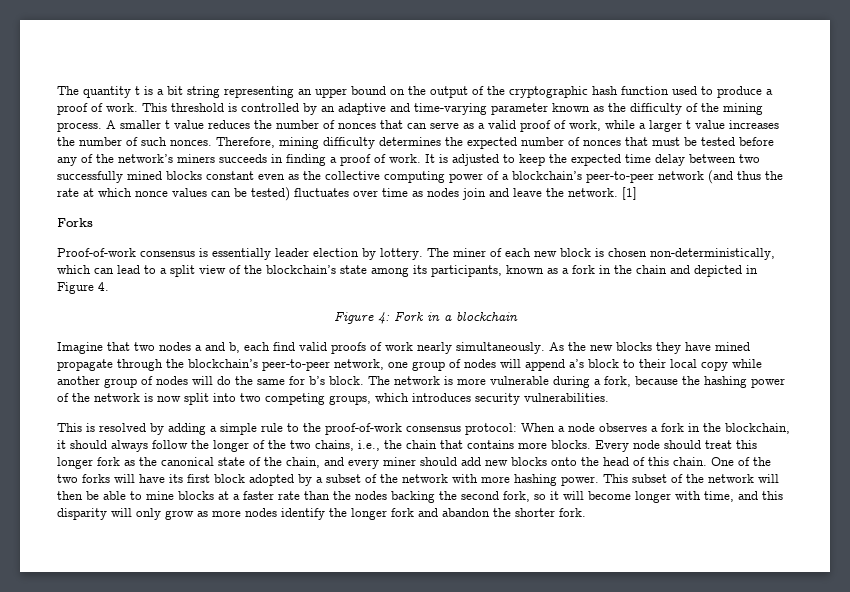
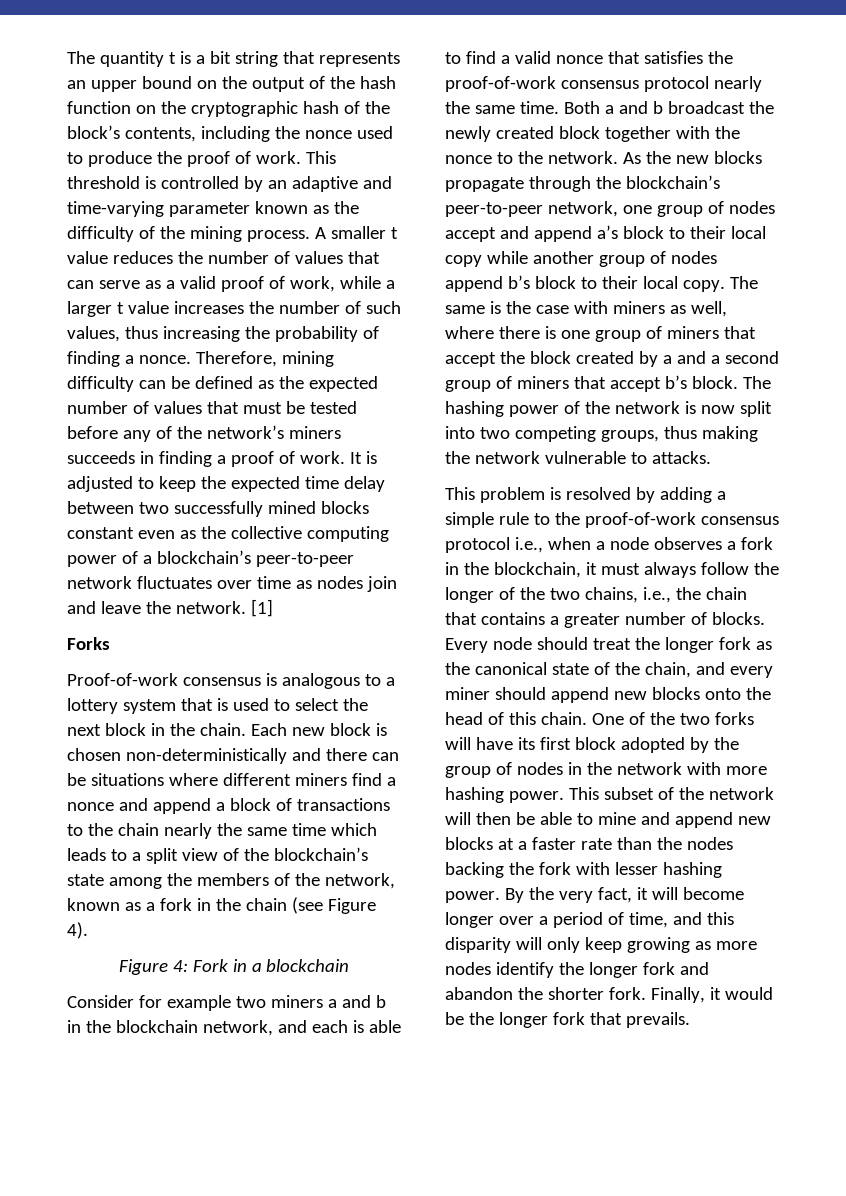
[224,86,294,98] representing -> [282,51,400,67] that represents
[509,86,669,98] cryptographic hash function -> [359,76,396,89] [67,101,390,117] [67,125,352,142] hash function on the cryptographic hash of the block’s contents, including the nonce
[766,89,773,95] a -> [156,151,182,164] the
[338,123,376,129] nonces -> [294,251,343,264] values
[170,137,441,149] nonces. Therefore, mining difficulty determines -> [67,326,379,342] [67,351,334,367] [67,376,274,392] values, thus increasing the probability of finding a nonce. Therefore, mining difficulty can be defined as
[583,140,621,146] nonces -> [153,401,202,414] values
[708,170,783,184] [57,187,290,201] (and thus the rate at which nonce values can be tested) -> (132, 582) none
[212,248,775,260] [57,265,140,274] essentially leader election by lottery. The miner of each new block is chosen non-deterministically, which can lead -> [281,673,395,689] [67,698,368,714] [67,723,387,736] [67,748,399,764] [67,773,396,786] [67,798,390,814] [67,823,377,839] [67,848,106,861] analogous to a lottery system that is used to select the next block in the chain. Each new block is chosen non-deterministically and there can be situations where different miners find a nonce and append a block of transactions to the chain nearly the same time which leads
[413,265,502,277] its participants, -> [166,873,395,889] the members of the network,
[670,265,758,277] [57,282,109,294] and depicted in Figure 4. -> [291,897,376,914] [67,922,88,939] (see Figure 4).
[57,342,545,354] Imagine that two nodes a and b, each find valid proofs of work nearly simultaneously. -> [67,995,386,1011] [67,1020,401,1036] [445,51,733,64] [445,76,762,92] [445,101,774,114] [445,126,740,142] [445,151,618,164] Consider for example two miners a and b in the blockchain network, and each is able to find a valid nonce that satisfies the proof-of-work consensus protocol nearly the same time. Both a and b broadcast the newly created block together with the nonce to the network.
[656,342,750,354] they have mined -> (762, 157) none
[500,359,521,368] will -> [445,226,529,242] accept and
[192,376,700,388] will do the same for b’s block. The network is more vulnerable during a fork, because the -> [445,275,758,292] [445,301,727,317] [445,326,756,342] [445,351,779,367] [445,375,771,392] append b’s block to their local copy. The same is the case with miners as well, where there is one group of miners that accept the block created by a and a second group of miners that accept b’s block. The
[375,393,609,405] [57,423,82,432] which introduces security vulnerabilities. // This -> [663,426,758,442] [445,451,711,464] [445,487,545,503] thus making the network vulnerable to attacks. // This problem
[465,423,555,435] protocol: When -> [445,537,591,553] protocol i.e., when
[70,440,107,449] should -> [600,563,640,575] must
[518,442,547,449] more -> [549,612,707,628] a greater number of
[736,440,757,449] this -> [634,637,660,650] the
[461,457,481,466] add -> [550,687,609,703] append
[316,474,377,483] a subset of -> [713,737,739,750] [445,762,582,778] the group of nodes in
(174, 495) none -> [640,812,771,828] and append new
[461,491,701,503] second fork, so it will become longer with -> [538,862,722,878] [445,887,744,903] [445,912,624,928] fork with lesser hashing power. By the very fact, it will become longer over a period of
[165,510,194,520] grow -> [584,937,690,953] keep growing
(586, 512) none -> [650,987,773,1003] [445,1012,690,1028] Finally, it would be the longer fork that prevails.

